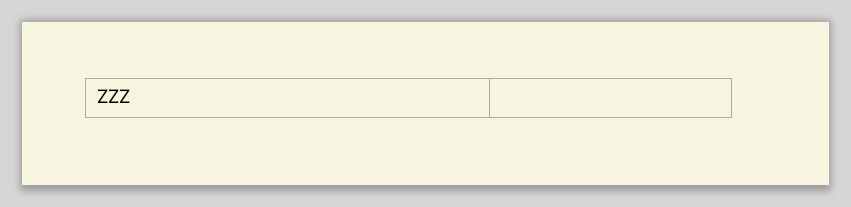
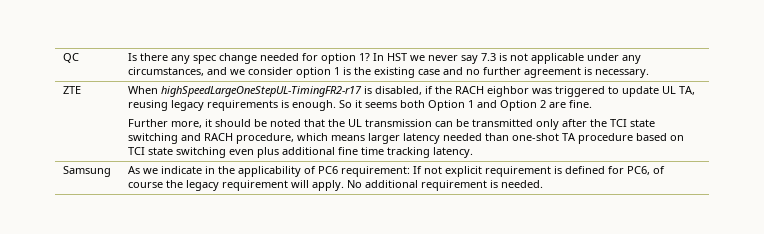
[97,89,131,103] ZZZ | -> [63,53,80,63] [128,53,642,64] [128,67,650,78] [63,86,82,94] [128,86,696,97] [128,100,593,111] [128,119,656,130] [128,133,685,144] [128,147,474,158] [63,166,112,177] [128,166,666,177] [128,180,544,191] QC | Is there any spec change needed for option 1? In HST we never say 7.3 is not applicable under any circumstances, and we consider option 1 is the existing case and no further agreement is necessary. // ZTE | When highSpeedLargeOneStepUL-TimingFR2-r17 is disabled, if the RACH eighbor was triggered to update UL TA, reusing legacy requirements is enough. So it seems both Option 1 and Option 2 are fine. // Further more, it should be noted that the UL transmission can be transmitted only after the TCI state switching and RACH procedure, which means larger latency needed than one-shot TA procedure based on TCI state switching even plus additional fine time tracking latency. // Samsung | As we indicate in the applicability of PC6 requirement: If not explicit requirement is defined for PC6, of course the legacy requirement will apply. No additional requirement is needed.

